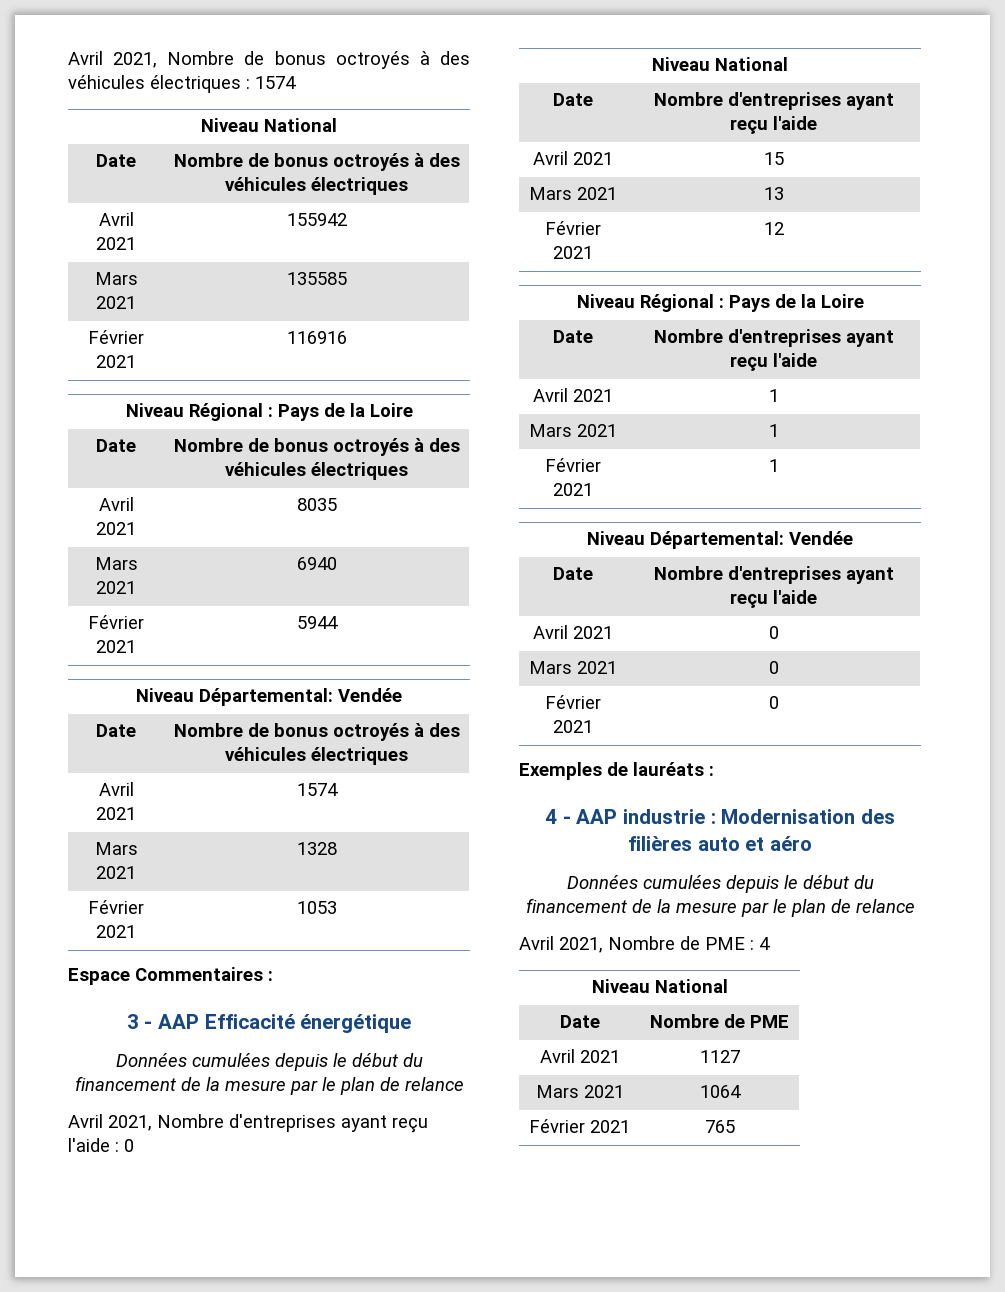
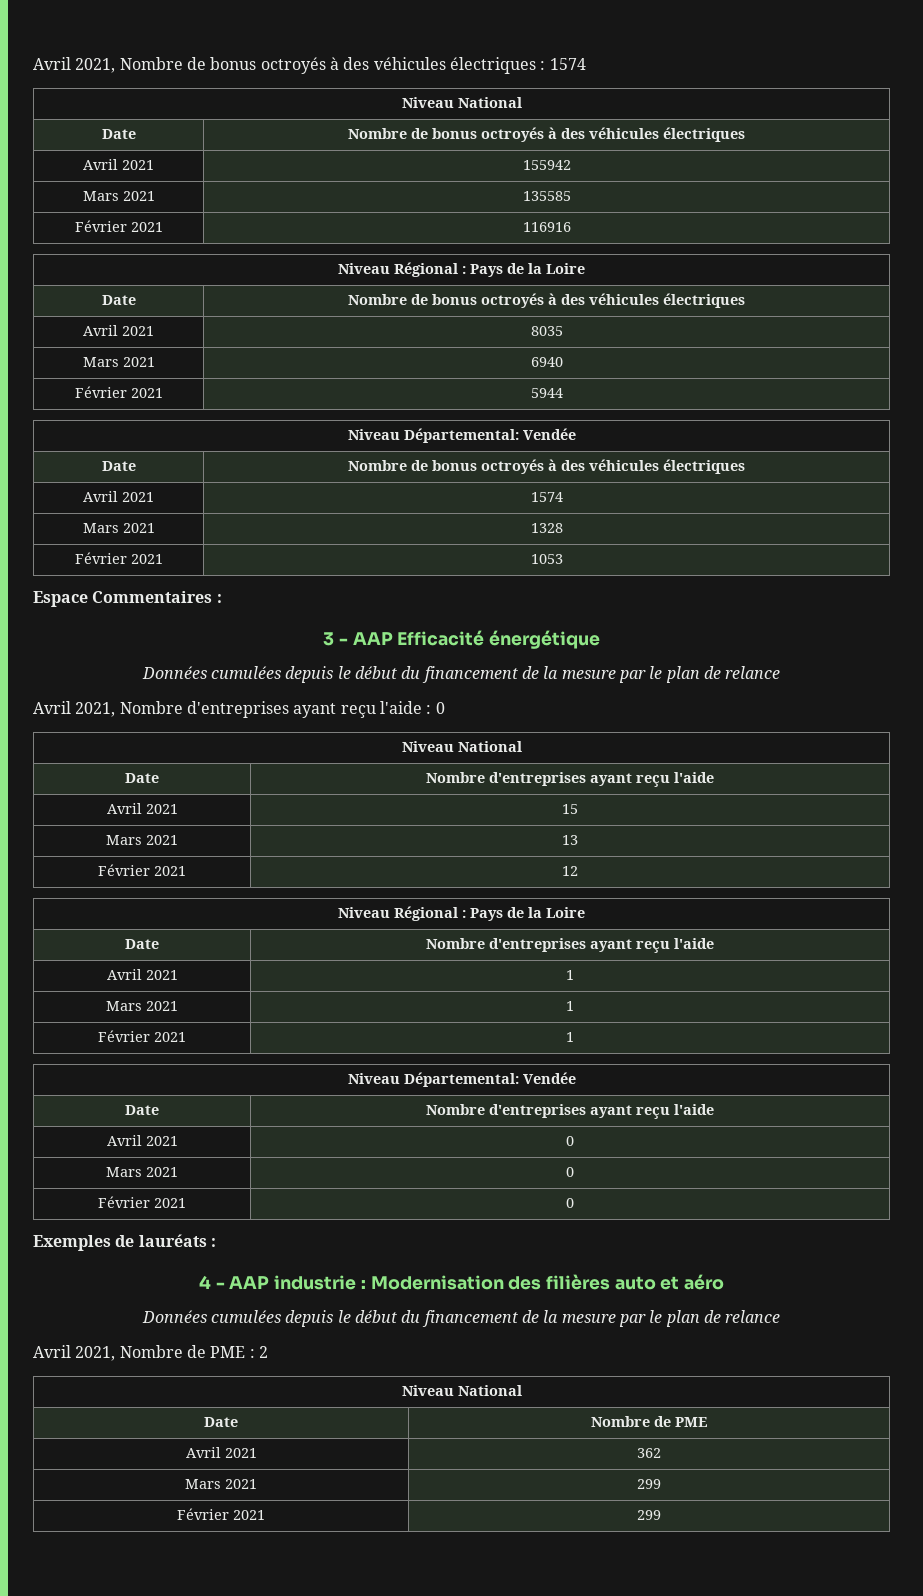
[759,937,770,950] 4 -> [258,1346,268,1358] 2
[699,1050,740,1063] [535,1085,624,1098] [699,1085,741,1098] [529,1119,630,1133] [704,1120,735,1133] 1127 // Mars 2021 | 1064 // Février 2021 | 765 -> [637,1448,661,1458] [185,1479,257,1489] [637,1479,661,1489] [177,1508,265,1520] [637,1510,661,1520] 362 // Mars 2021 | 299 // Février 2021 | 299

